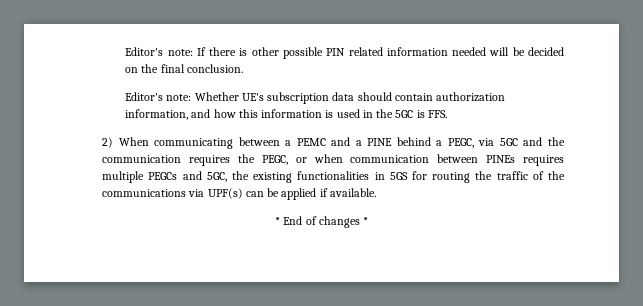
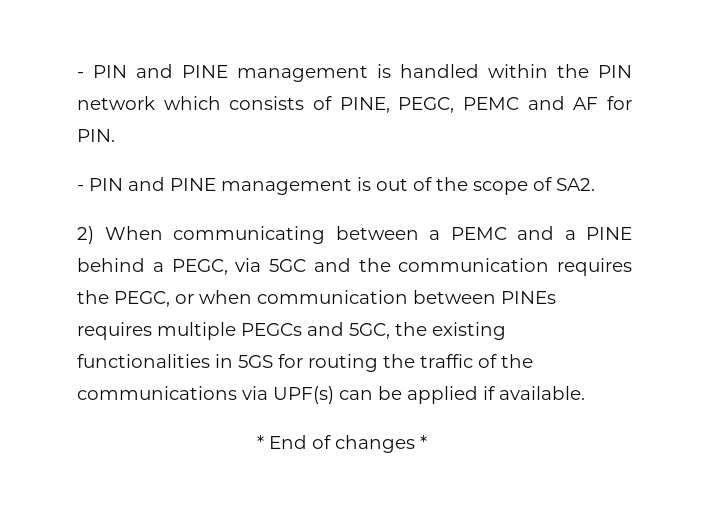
[125,47,564,59] [125,64,243,73] [125,92,506,104] [125,109,447,120] Editor's note: If there is other possible PIN related information needed will be decided on the final conclusion. // Editor's note: Whether UE's subscription data should contain authorization information, and how this information is used in the 5GC is FFS. -> [77,64,633,82] [77,96,632,113] [77,129,116,142] [77,177,596,195] - PIN and PINE management is handled within the PIN network which consists of PINE, PEGC, PEMC and AF for PIN. // - PIN and PINE management is out of the scope of SA2.

